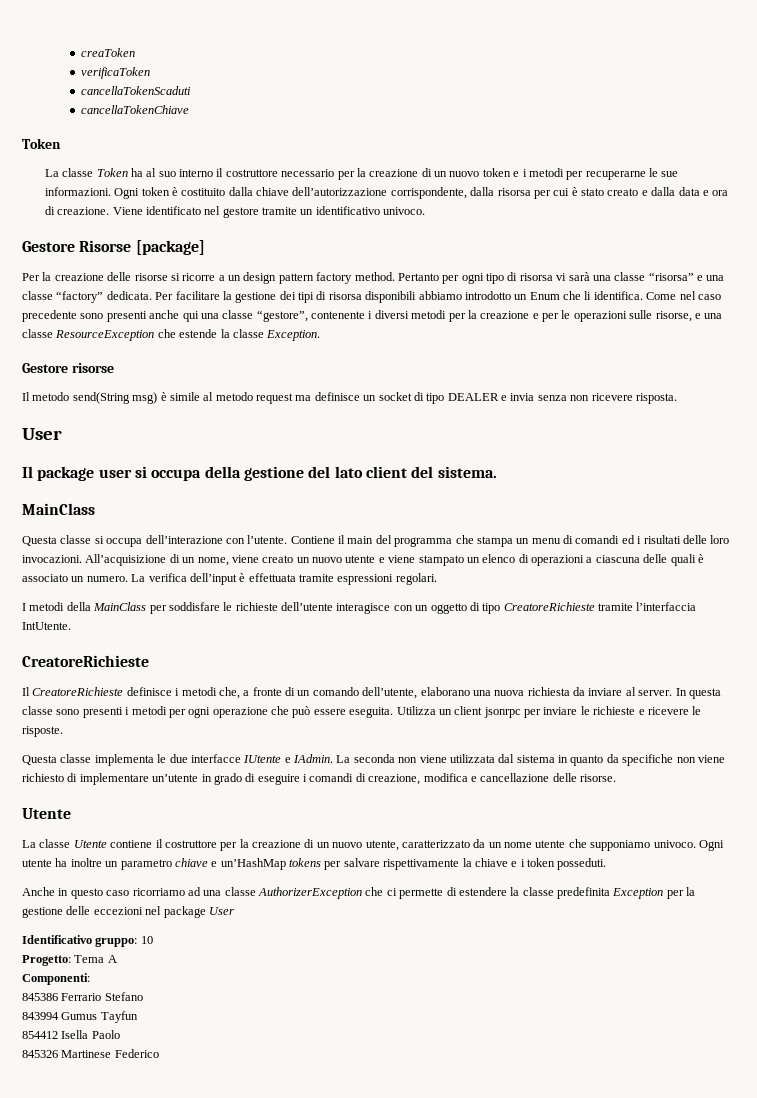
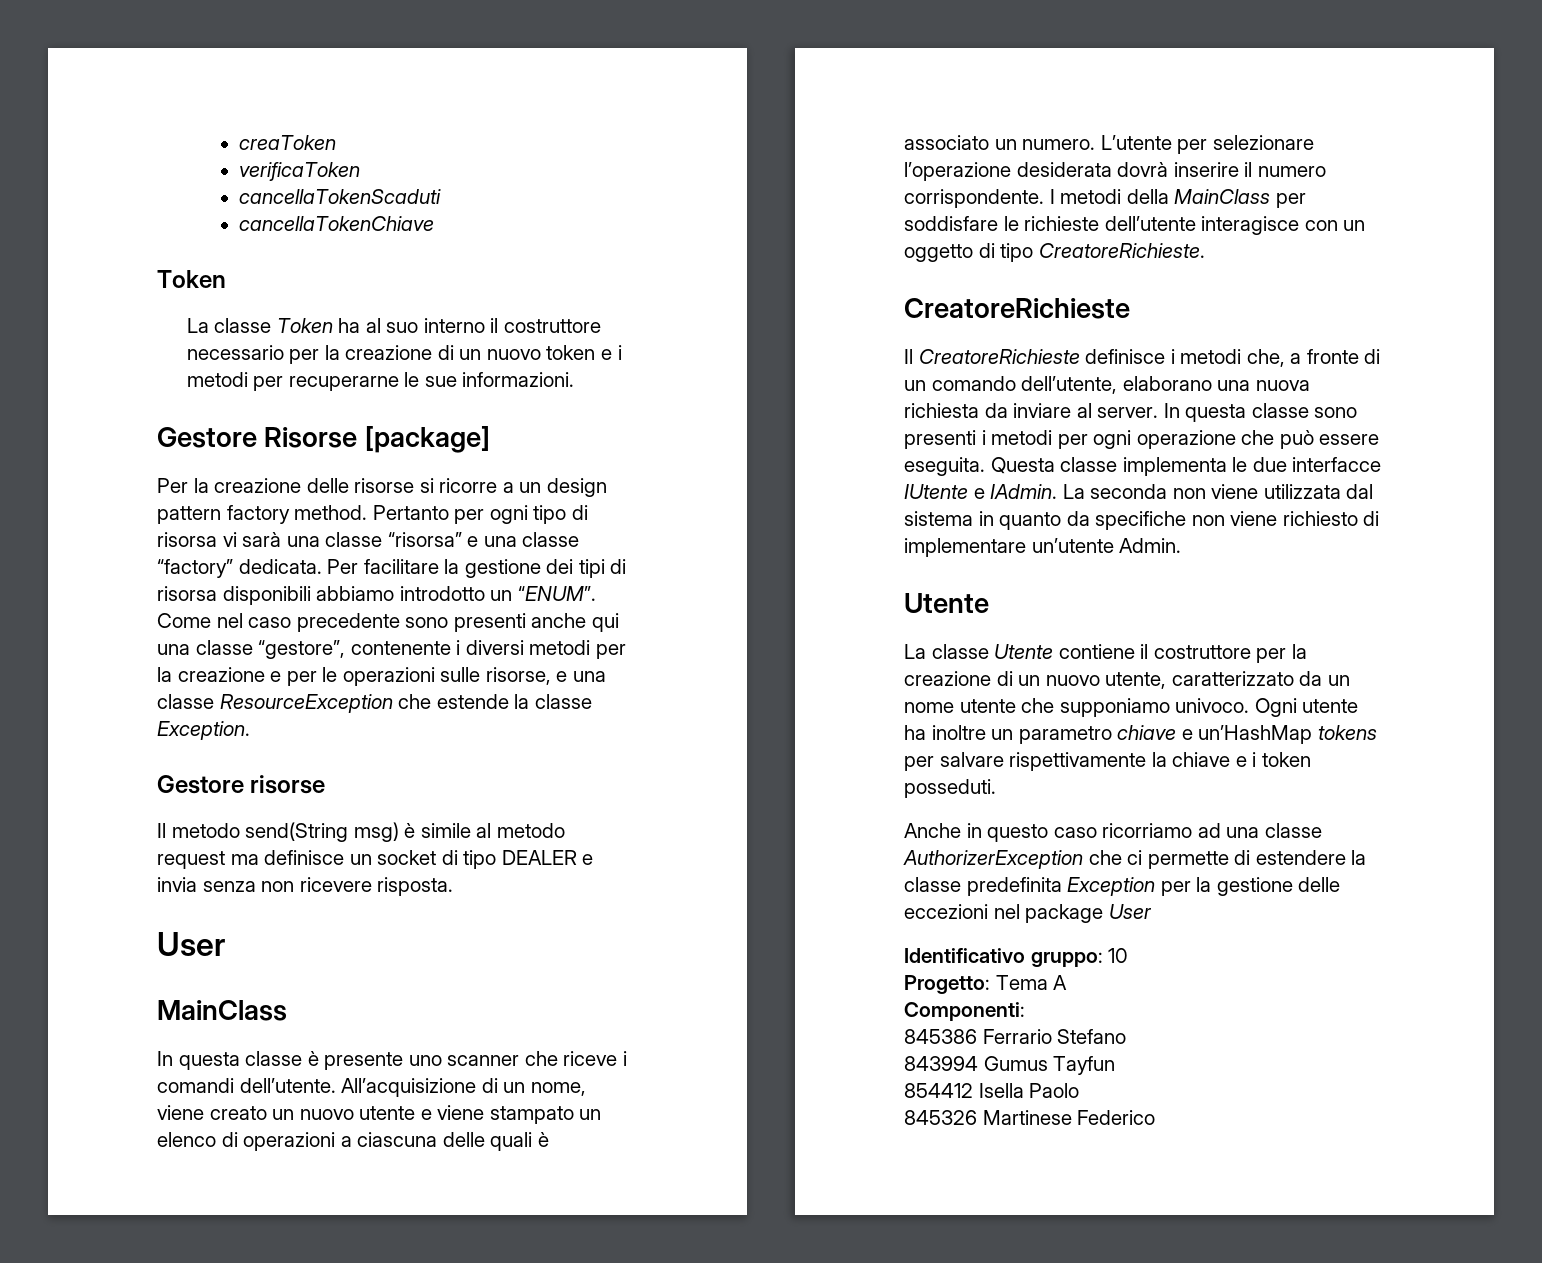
[114,187,729,199] [44,206,426,218] Ogni token è costituito dalla chiave dell’autorizzazione corrispondente, dalla risorsa per cui è stato creato e dalla data e ora di creazione. Viene identificato nel gestore tramite un identificativo univoco. -> (575, 379) none
[529,291,643,300] Enum che li identifica. -> [517,586,596,601] “ENUM”.
[22,466,497,481] [22,503,95,515] [22,535,730,547] [22,555,82,563] Il package user si occupa della gestione del lato client del sistema. // MainClass // Questa classe si occupa dell’interazione con l’utente. Contiene il main del programma che stampa un menu di comandi ed i risultati delle loro invocazioni. -> [157,1000,287,1021] [157,1051,627,1070] [157,1078,336,1093] MainClass // In questa classe è presente uno scanner che riceve i comandi dell’utente.
[131,573,437,585] La verifica dell’input è effettuata tramite espressioni regolari. // -> [1100,135,1314,154] [904,162,1326,181] [904,189,1044,208] L’utente per selezionare l’operazione desiderata dovrà inserire il numero corrispondente.
[503,602,697,611] [22,622,71,630] CreatoreRichieste tramite l’interfaccia IntUtente. -> [1038,243,1205,258] CreatoreRichieste.
[396,706,702,718] [22,726,63,737] Utilizza un client jsonrpc per inviare le richieste e ricevere le risposte. // -> (985, 466) none
[201,773,616,785] in grado di eseguire i comandi di creazione, modifica e cancellazione delle risorse. -> [1119,538,1182,553] Admin.

